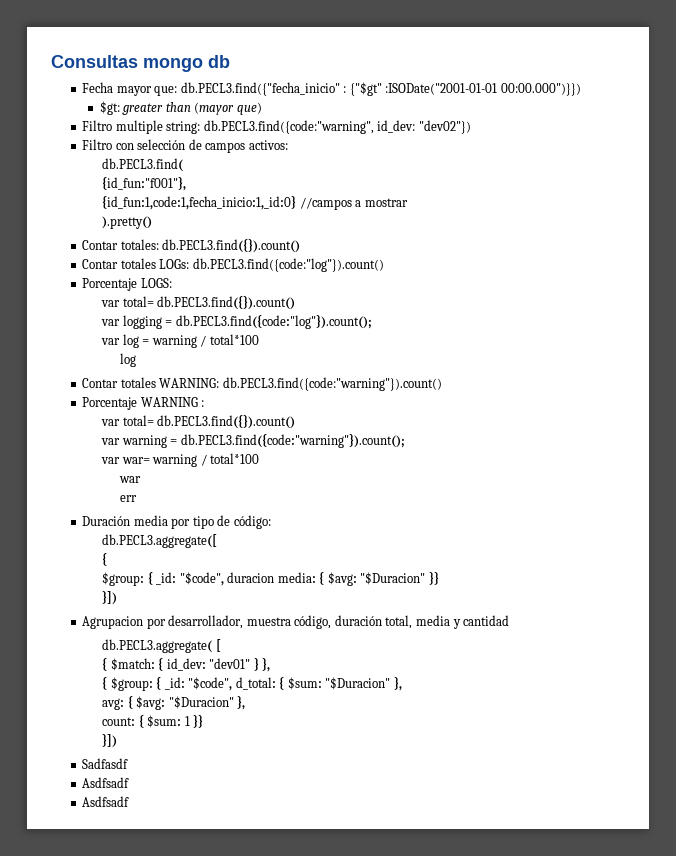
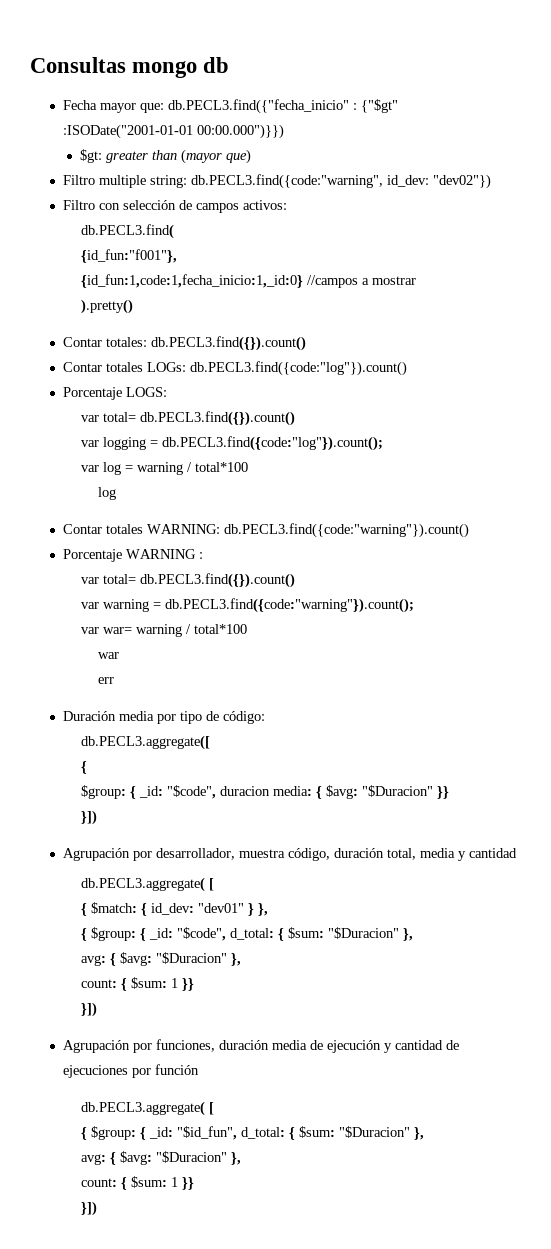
[82,616,144,629] Agrupacion -> [62,848,130,861] Agrupación
[82,758,129,769] [82,777,130,788] [82,796,130,807] Sadfasdf // Asdfsadf // Asdfsadf -> [62,1039,459,1053] [62,1064,199,1078] [80,1101,214,1116] [80,1126,424,1140] [80,1151,241,1165] [80,1176,194,1190] [80,1201,97,1216] Agrupación por funciones, duración media de ejecución y cantidad de ejecuciones por función // db.PECL3.aggregate( [ // { $group: { _id: "$id_fun", d_total: { $sum: "$Duracion" }, // avg: { $avg: "$Duracion" }, // count: { $sum: 1 }} // }])

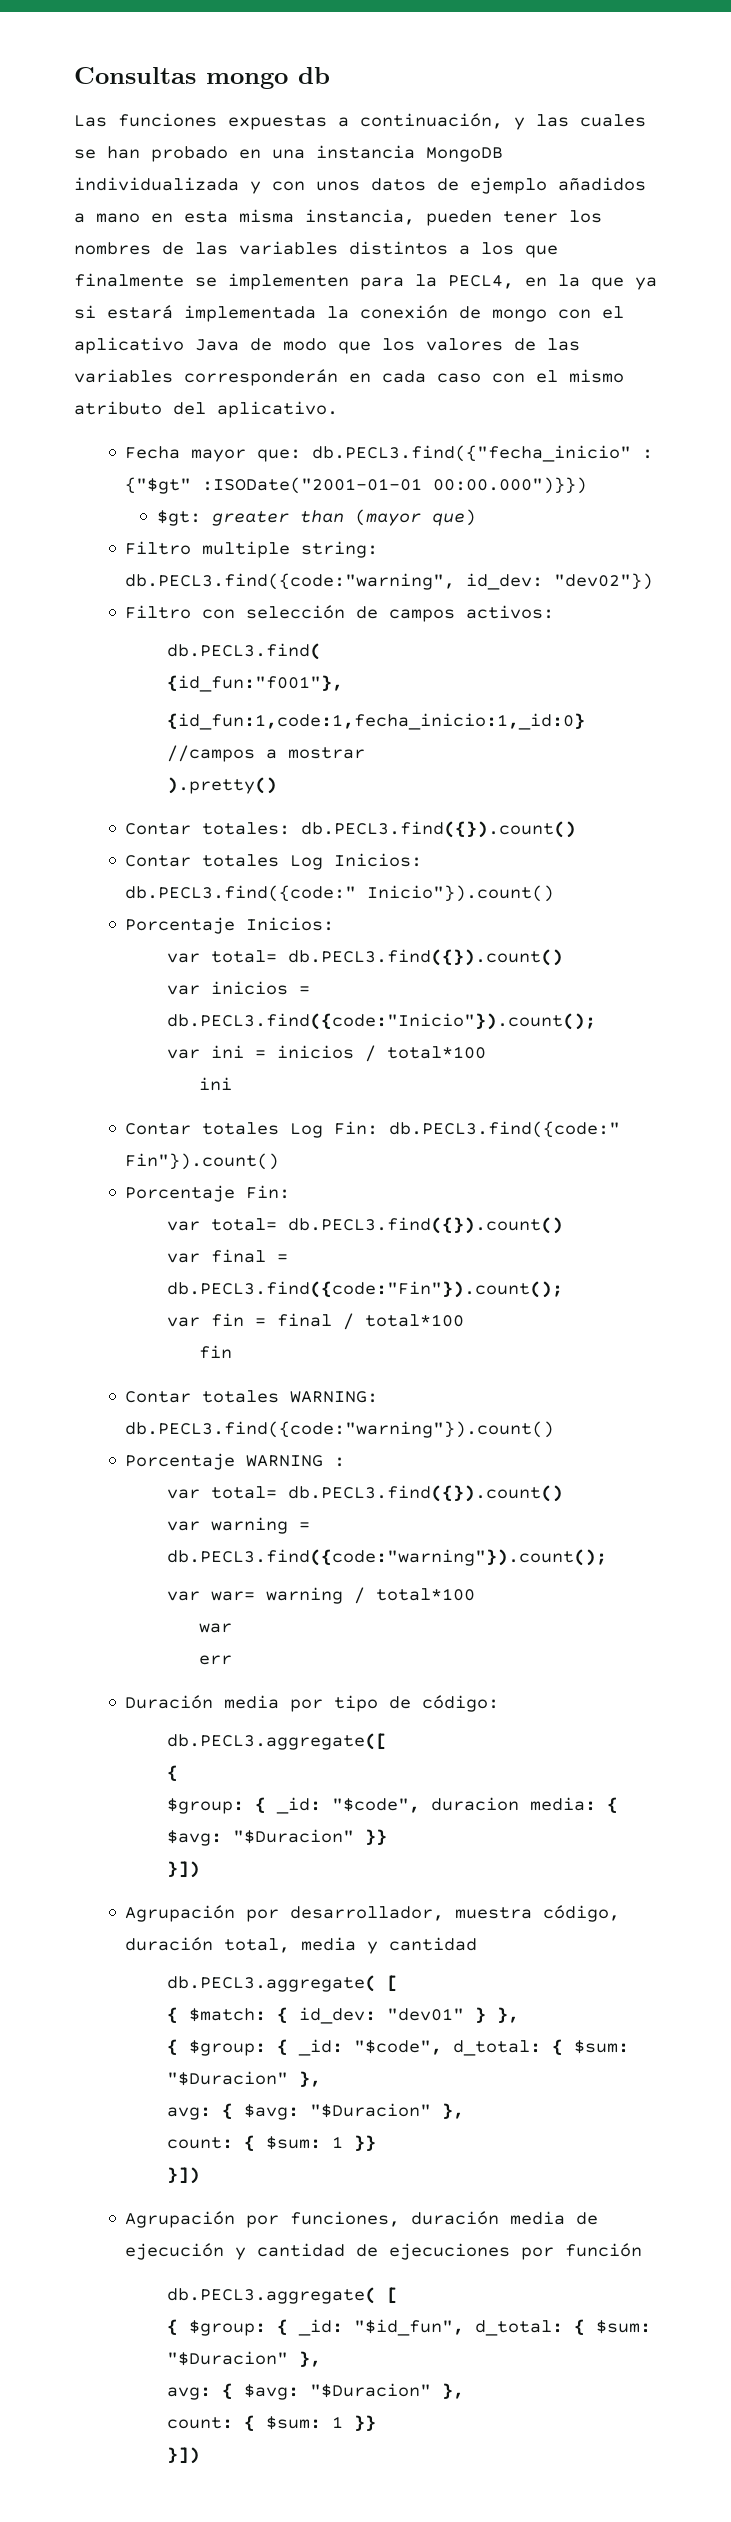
(230, 65) none -> [74,113,646,130] [74,145,503,162] [74,177,646,194] [74,209,602,226] [74,241,558,258] [74,273,657,290] [74,305,624,322] [74,337,580,354] [74,369,624,386] [74,401,338,418] // Las funciones expuestas a continuación, y las cuales se han probado en una instancia MongoDB individualizada y con unos datos de ejemplo añadidos a mano en esta misma instancia, pueden tener los nombres de las variables distintos a los que finalmente se implementen para la PECL4, en la que ya si estará implementada la conexión de mongo con el aplicativo Java de modo que los valores de las variables corresponderán en cada caso con el mismo atributo del aplicativo.
[146,361,407,376] [62,387,167,400] [80,411,295,426] [80,436,383,451] [80,462,248,475] [97,487,116,500] LOGs: db.PECL3.find({code:"log"}).count() // Porcentaje LOGS: // var total= db.PECL3.find({}).count() // var logging = db.PECL3.find({code:"log"}).count(); // var log = warning / total*100 // log -> [290,853,423,870] [125,885,555,902] [125,917,335,934] [167,949,564,966] [167,981,311,995] [167,1013,597,1030] [167,1045,487,1062] [198,1077,232,1091] [125,1121,621,1138] [125,1153,280,1170] [125,1185,291,1202] [167,1217,564,1234] [167,1249,289,1263] [167,1281,564,1298] [167,1313,465,1330] [198,1345,232,1359] Log Inicios: db.PECL3.find({code:" Inicio"}).count() // Porcentaje Inicios: // var total= db.PECL3.find({}).count() // var inicios = db.PECL3.find({code:"Inicio"}).count(); // var ini = inicios / total*100 // ini // Contar totales Log Fin: db.PECL3.find({code:" Fin"}).count() // Porcentaje Fin: // var total= db.PECL3.find({}).count() // var final = db.PECL3.find({code:"Fin"}).count(); // var fin = final / total*100 // fin

